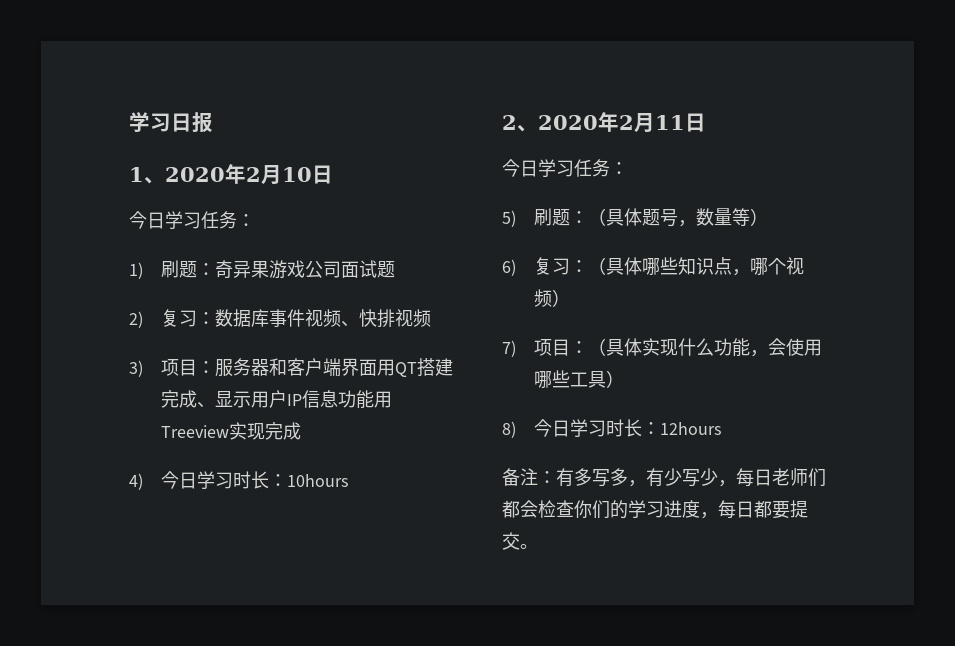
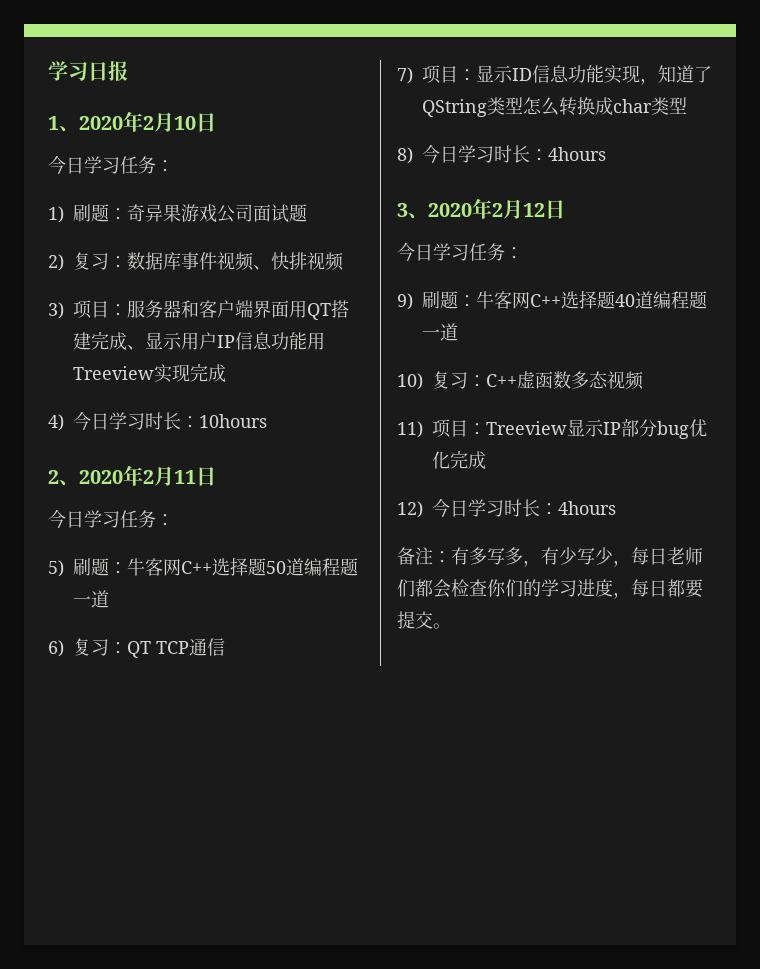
[587,208,768,227] [502,257,804,276] [533,289,570,307] [502,338,822,357] [533,370,624,389] （具体题号，数量等） // 6)复习：（具体哪些知识点，哪个视频） // 7)项目：（具体实现什么功能，会使用哪些工具） -> [127,557,358,576] [73,590,109,608] [48,638,225,658] [397,65,712,85] [422,97,687,117] 牛客网C++选择题50道编程题一道 // 6)复习：QT TCP通信 // 7)项目：显示ID信息功能实现，知道了QString类型怎么转换成char类型
[659,422,722,435] 12hours -> [548,147,606,161] [397,198,565,219] [397,243,523,262] [397,290,707,310] [422,323,458,341] [397,371,644,390] [397,419,707,439] [432,450,486,469] [397,499,616,518] 4hours // 3、2020年2月12日 // 今日学习任务： // 9)刷题：牛客网C++选择题40道编程题一道 // 10)复习：C++虚函数多态视频 // 11)项目：Treeview显示IP部分bug优化完成 // 12)今日学习时长：4hours

